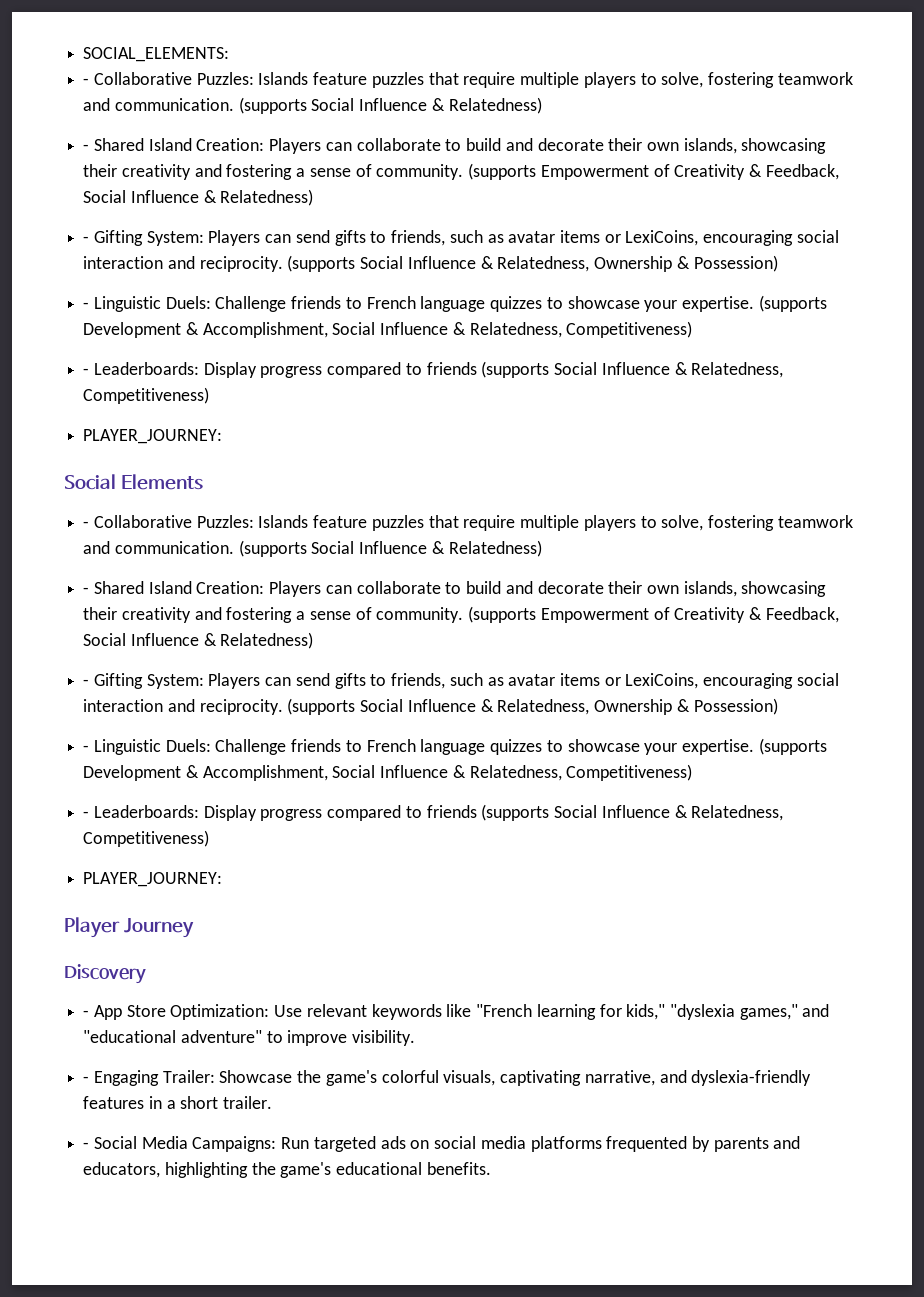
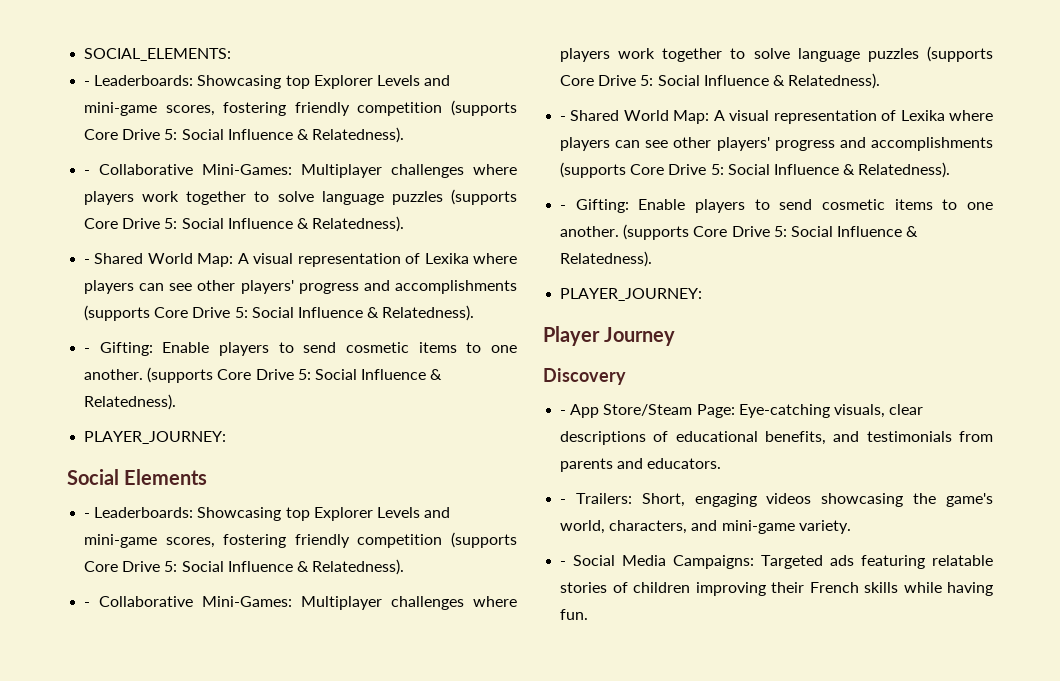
[93,72,853,88] [83,97,542,114] [83,138,827,154] [83,163,839,180] [83,189,314,206] [83,230,839,246] [83,255,778,272] [83,295,827,312] [83,321,693,338] [83,361,784,378] [83,387,210,404] [83,429,223,444] [64,474,203,490] [83,515,853,531] [83,540,542,557] [83,581,827,597] [83,606,839,623] [83,632,314,649] [83,673,839,689] [83,698,778,715] [83,738,827,755] [83,764,693,781] [83,804,784,821] [83,830,210,847] Collaborative Puzzles: Islands feature puzzles that require multiple players to solve, fostering teamwork and communication. (supports Social Influence & Relatedness) // - Shared Island Creation: Players can collaborate to build and decorate their own islands, showcasing their creativity and fostering a sense of community. (supports Empowerment of Creativity & Feedback, Social Influence & Relatedness) // - Gifting System: Players can send gifts to friends, such as avatar items or LexiCoins, encouraging social interaction and reciprocity. (supports Social Influence & Relatedness, Ownership & Possession) // - Linguistic Duels: Challenge friends to French language quizzes to showcase your expertise. (supports Development & Accomplishment, Social Influence & Relatedness, Competitiveness) // - Leaderboards: Display progress compared to friends (supports Social Influence & Relatedness, Competitiveness) // PLAYER_JOURNEY: // Social Elements // - Collaborative Puzzles: Islands feature puzzles that require multiple players to solve, fostering teamwork and communication. (supports Social Influence & Relatedness) // - Shared Island Creation: Players can collaborate to build and decorate their own islands, showcasing their creativity and fostering a sense of community. (supports Empowerment of Creativity & Feedback, Social Influence & Relatedness) // - Gifting System: Players can send gifts to friends, such as avatar items or LexiCoins, encouraging social interaction and reciprocity. (supports Social Influence & Relatedness, Ownership & Possession) // - Linguistic Duels: Challenge friends to French language quizzes to showcase your expertise. (supports Development & Accomplishment, Social Influence & Relatedness, Competitiveness) // - Leaderboards: Display progress compared to friends (supports Social Influence & Relatedness, Competitiveness) -> [94,75,451,89] [84,100,517,116] [84,127,405,143] [84,164,517,178] [84,189,517,205] [84,216,405,232] [84,253,517,267] [84,280,517,294] [84,305,475,321] [84,342,517,356] [84,367,443,383] [84,394,177,410] [84,431,227,444] [67,469,208,485] [84,507,451,521] [84,532,517,548] [84,559,405,575] [84,596,517,610] [560,46,993,62] [560,73,881,89] [560,110,993,124] [560,137,993,151] [560,162,951,178] [560,199,993,213] [560,224,919,240] [560,251,653,267] Leaderboards: Showcasing top Explorer Levels and mini-game scores, fostering friendly competition (supports Core Drive 5: Social Influence & Relatedness). // - Collaborative Mini-Games: Multiplayer challenges where players work together to solve language puzzles (supports Core Drive 5: Social Influence & Relatedness). // - Shared World Map: A visual representation of Lexika where players can see other players' progress and accomplishments (supports Core Drive 5: Social Influence & Relatedness). // - Gifting: Enable players to send cosmetic items to one another. (supports Core Drive 5: Social Influence & Relatedness). // PLAYER_JOURNEY: // Social Elements // - Leaderboards: Showcasing top Explorer Levels and mini-game scores, fostering friendly competition (supports Core Drive 5: Social Influence & Relatedness). // - Collaborative Mini-Games: Multiplayer challenges where players work together to solve language puzzles (supports Core Drive 5: Social Influence & Relatedness). // - Shared World Map: A visual representation of Lexika where players can see other players' progress and accomplishments (supports Core Drive 5: Social Influence & Relatedness). // - Gifting: Enable players to send cosmetic items to one another. (supports Core Drive 5: Social Influence & Relatedness).
[126,1004,830,1020] [83,1030,416,1046] [83,1070,812,1086] [83,1096,273,1109] [83,1136,801,1152] [83,1162,491,1178] Store Optimization: Use relevant keywords like "French learning for kids," "dyslexia games," and "educational adventure" to improve visibility. // - Engaging Trailer: Showcase the game's colorful visuals, captivating narrative, and dyslexia-friendly features in a short trailer. // - Social Media Campaigns: Run targeted ads on social media platforms frequented by parents and educators, highlighting the game's educational benefits. -> [603,404,924,418] [560,431,993,445] [560,458,722,472] [560,493,993,507] [560,520,851,534] [560,555,993,569] [560,582,993,596] [560,609,589,620] Store/Steam Page: Eye-catching visuals, clear descriptions of educational benefits, and testimonials from parents and educators. // - Trailers: Short, engaging videos showcasing the game's world, characters, and mini-game variety. // - Social Media Campaigns: Targeted ads featuring relatable stories of children improving their French skills while having fun.

